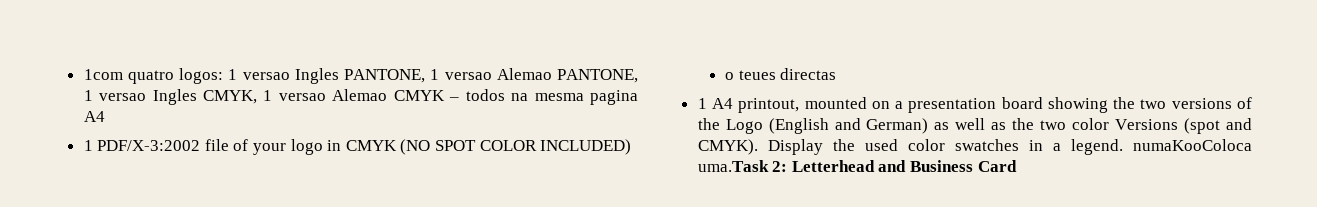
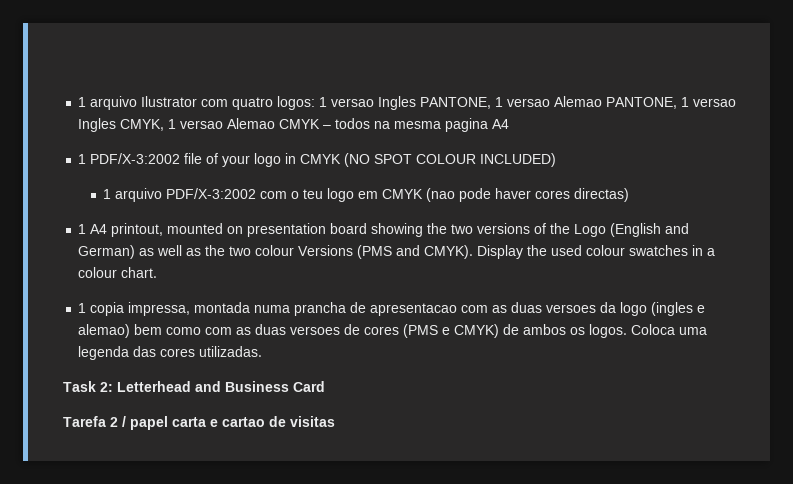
[83,69,123,80] 1com -> [78,96,229,110] 1 arquivo Ilustrator com
[479,140,537,151] COLOR -> [416,154,477,164] COLOUR
[725,68,837,80] o teues directas -> [103,188,630,202] 1 arquivo PDF/X-3:2002 com o teu logo em CMYK (nao pode haver cores directas)
[895,101,904,109] a -> (244, 230) none
[1072,118,1221,134] color Versions (spot -> [255,245,393,259] colour Versions (PMS
[907,139,945,151] color -> [586,245,626,256] colour
[1070,139,1252,155] [697,160,769,172] legend. numaKooColoca uma.Task -> [78,267,158,278] [78,302,706,316] [78,324,708,338] [78,346,263,360] [63,381,96,392] colour chart. // 1 copia impressa, montada numa prancha de apresentacao com as duas versoes da logo (ingles e alemao) bem como com as duas versoes de cores (PMS e CMYK) de ambos os logos. Coloca uma legenda das cores utilizadas. // Task
(1017, 166) none -> [63,416,335,430] // Tarefa 2 / papel carta e cartao de visitas

